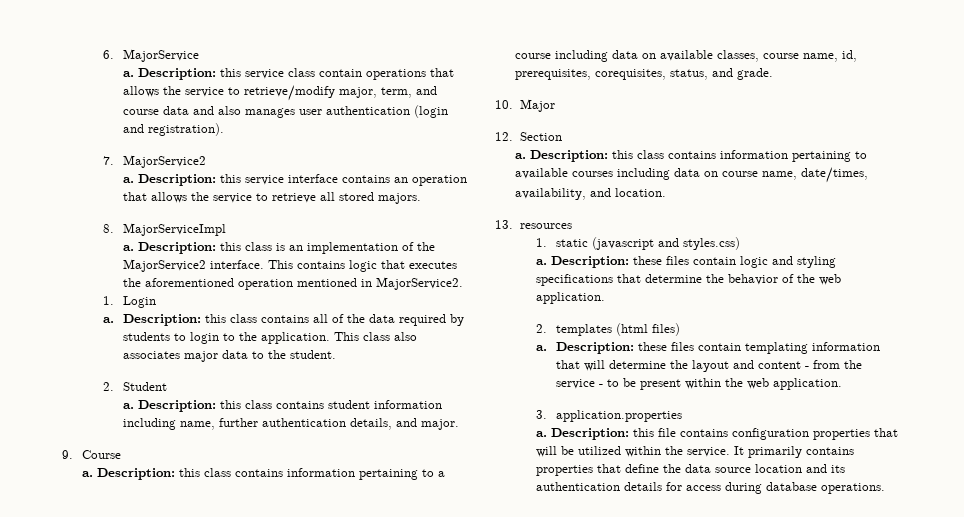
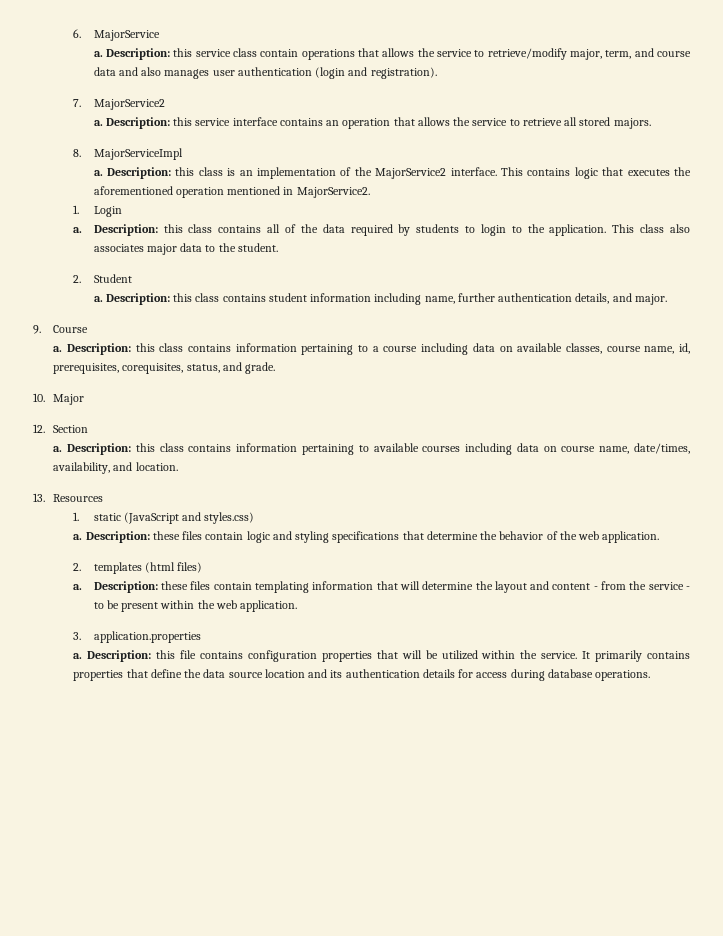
[519,223,572,229] resources -> [53,494,104,502] Resources
[592,237,655,250] (javascript -> [123,512,179,524] (JavaScript

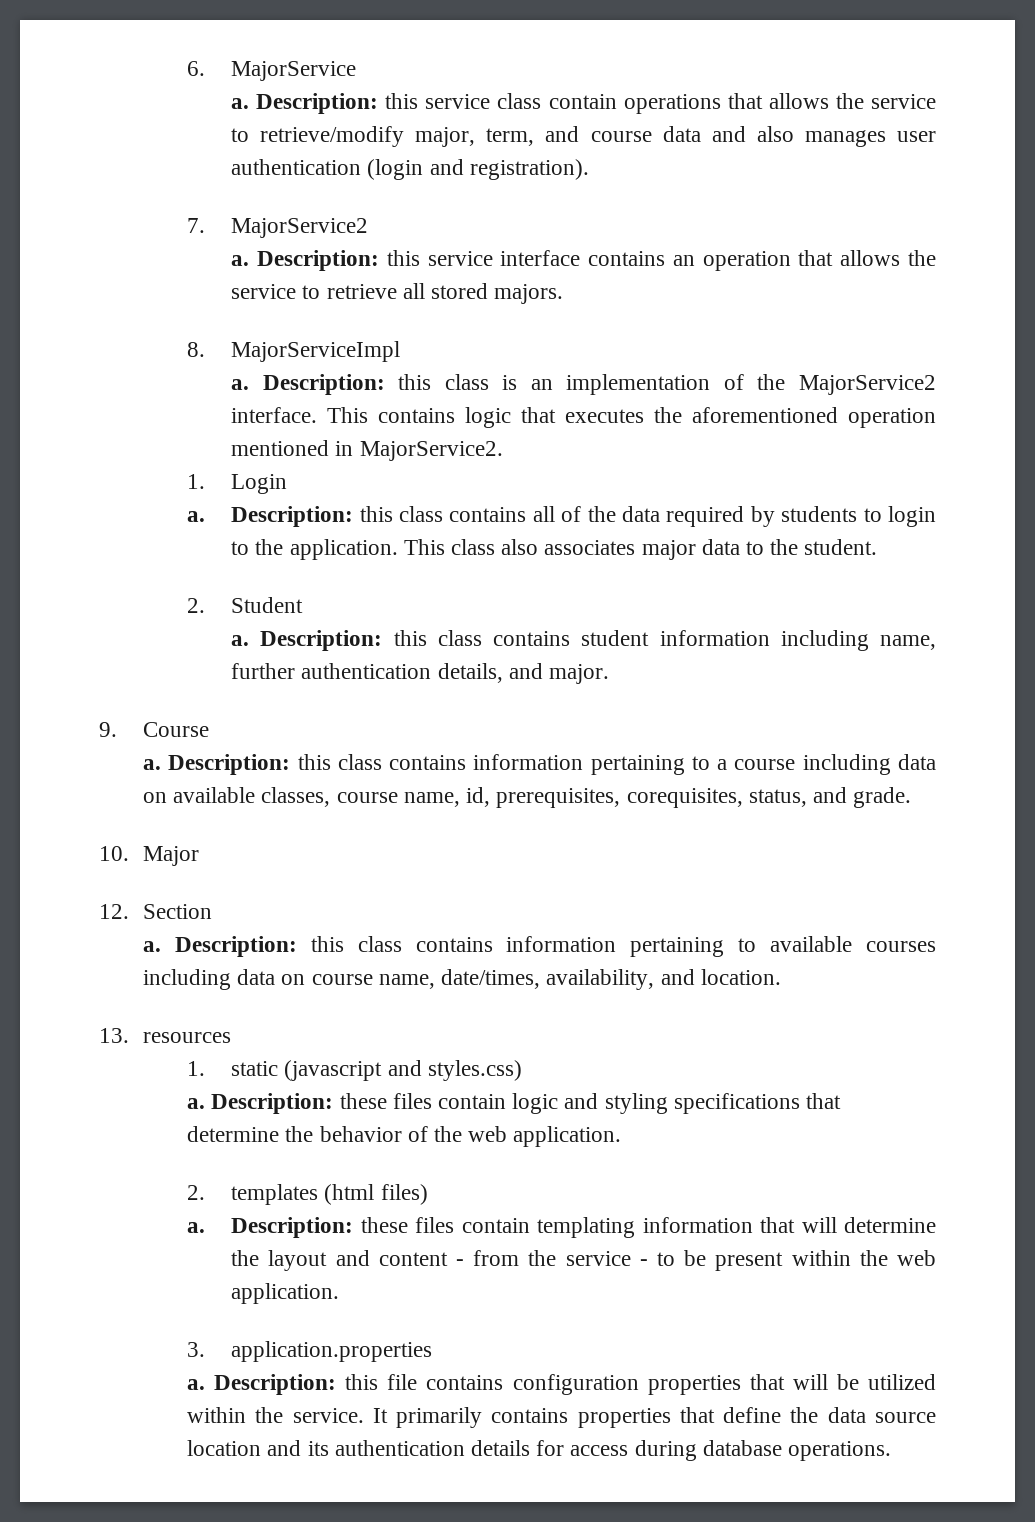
[53,494,104,502] Resources -> [143,1032,232,1043] resources
[123,512,179,524] (JavaScript -> [284,1060,383,1081] (javascript

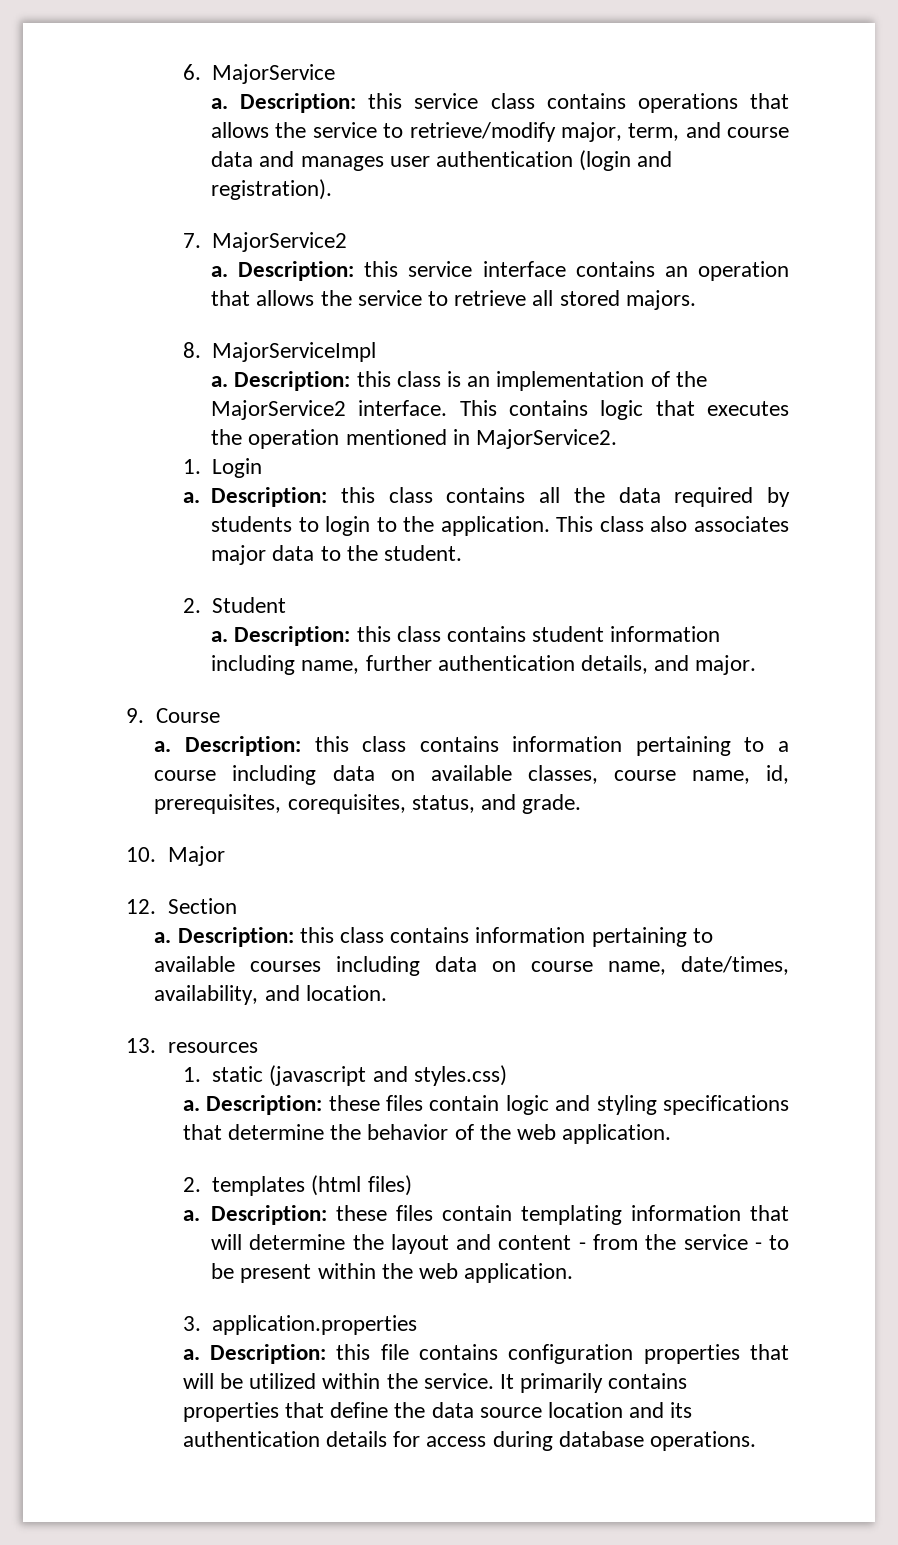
[548,94,617,109] contain -> [546,93,626,109] contains
[756,126,794,142] also -> (295, 159) none
[692,407,839,423] aforementioned -> (243, 437) none
[561,506,582,522] of -> (561, 495) none

